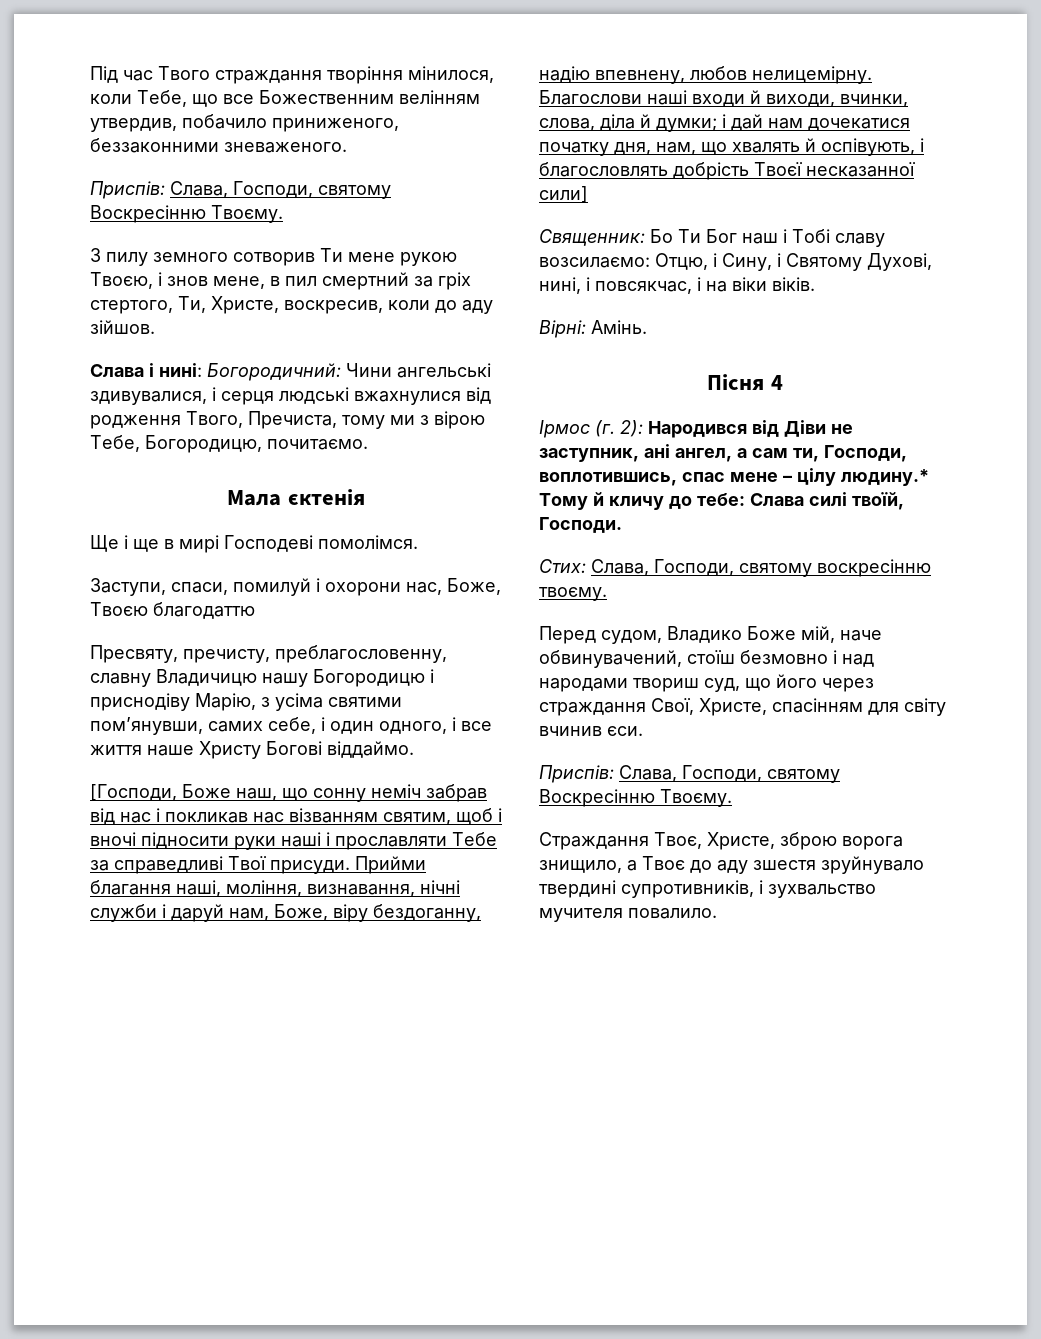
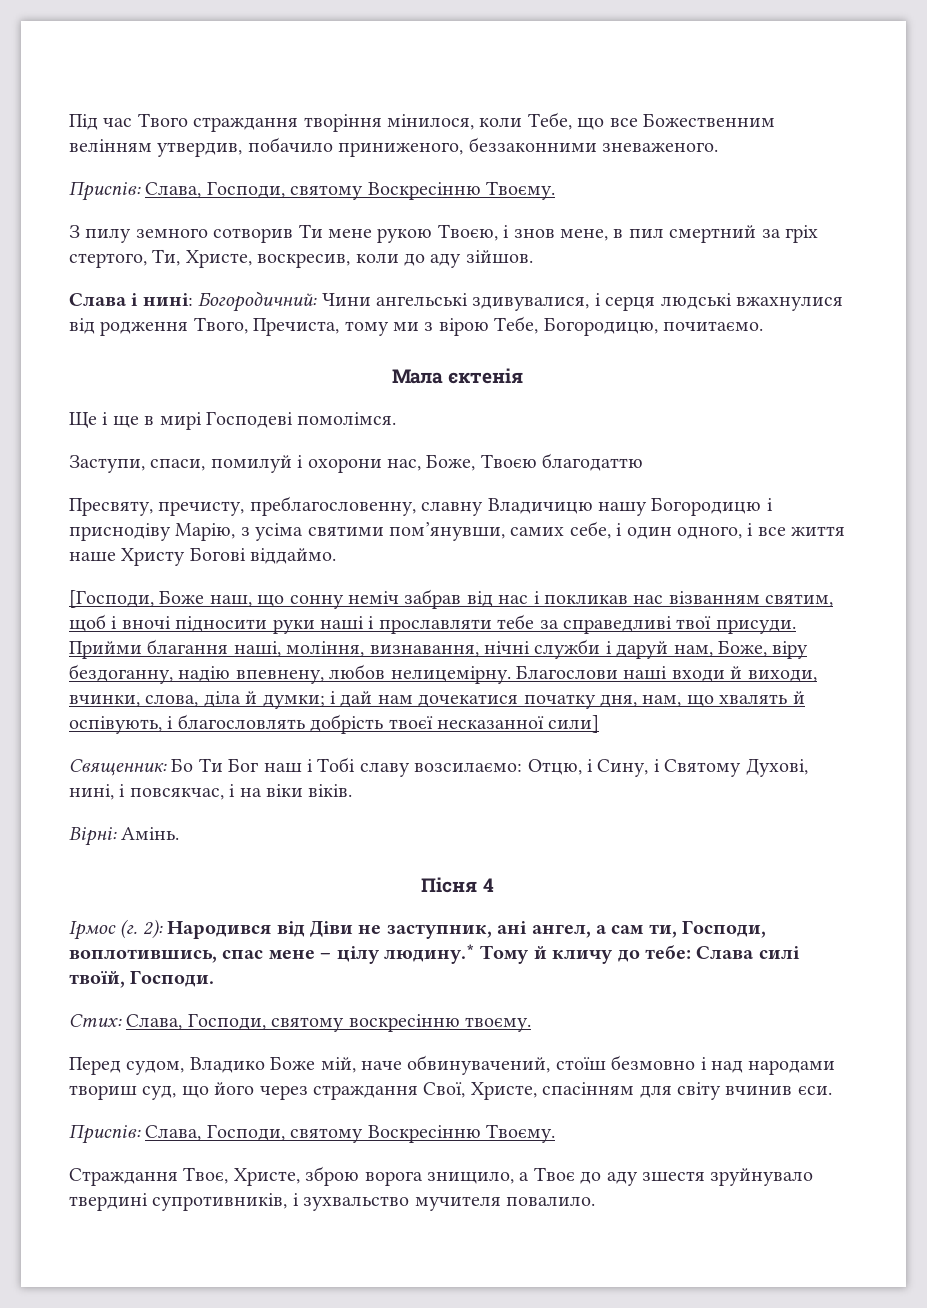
[452,832,497,846] Тебе -> [497,614,535,629] тебе
[228,856,267,870] Твої -> [676,616,712,629] твої
[754,162,803,176] Твоєї -> [388,716,433,729] твоєї

